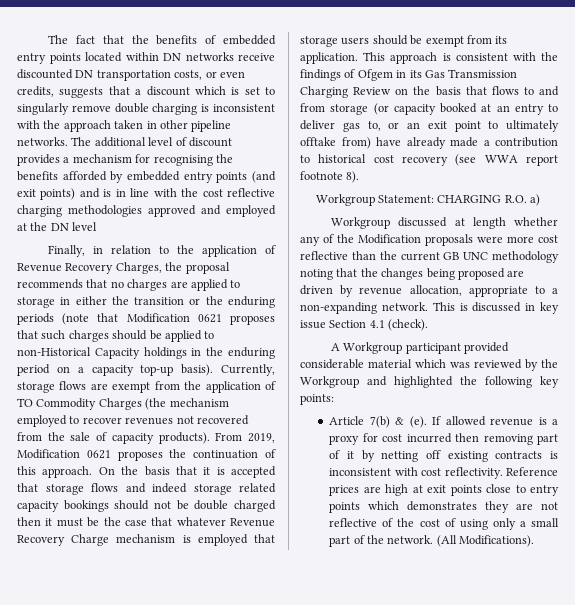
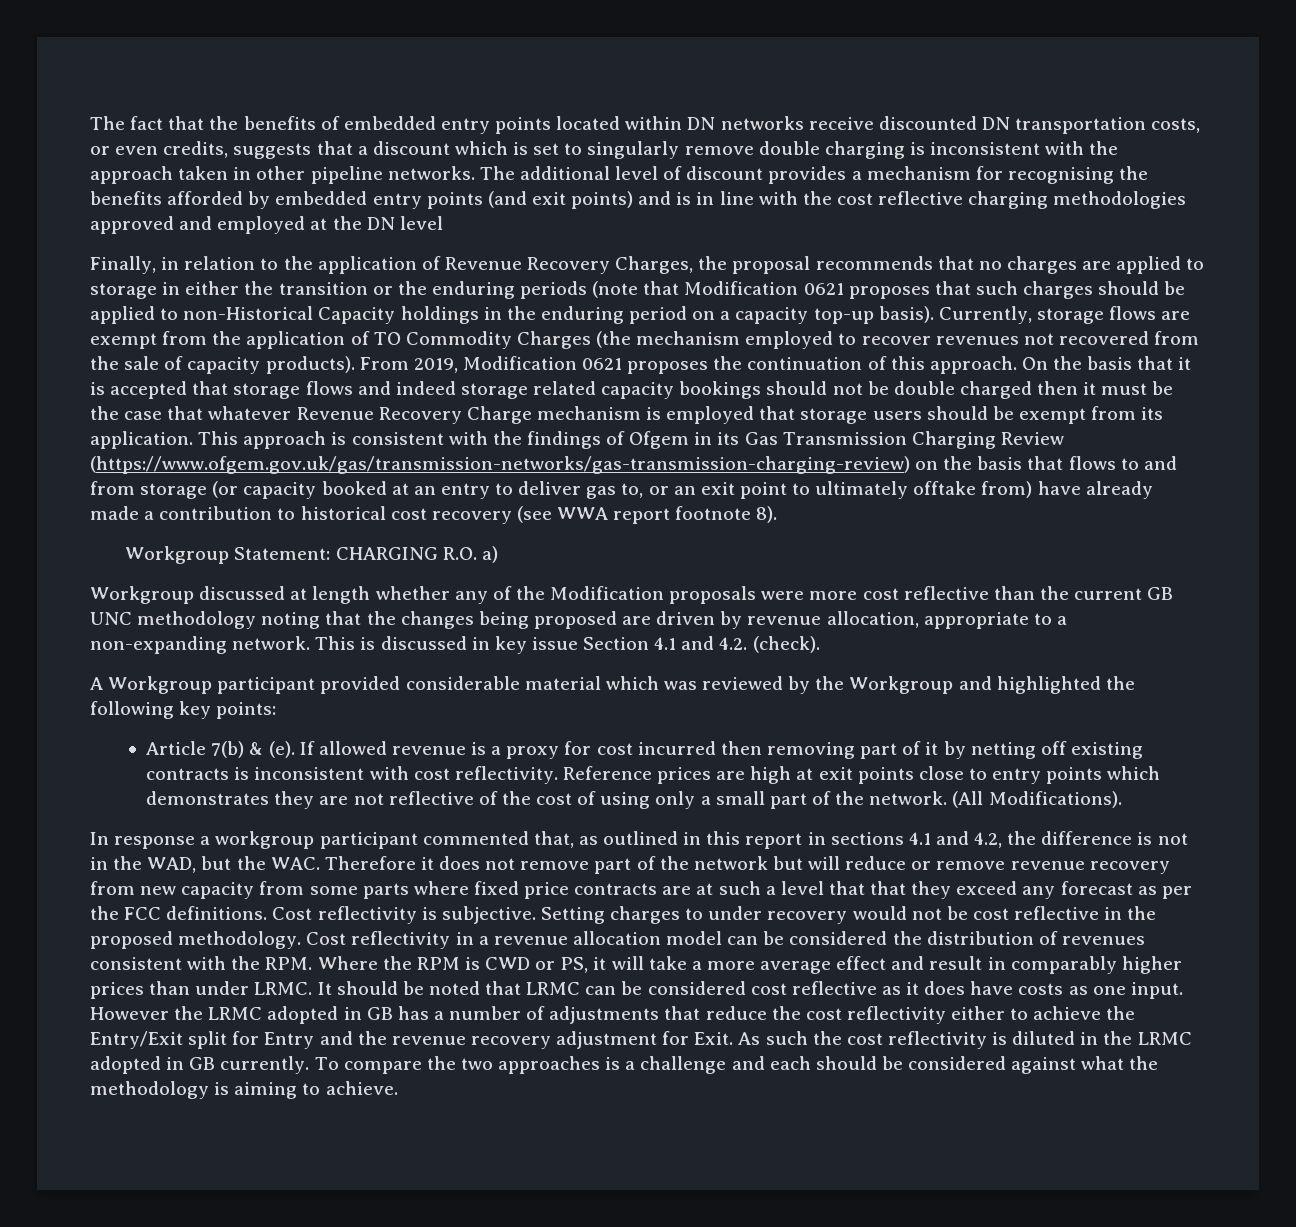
(392, 91) none -> [90,456,910,474] (https://www.ofgem.gov.uk/gas/transmission-networks/gas-transmission-charging-review)
(385, 324) none -> [681,636,748,650] and 4.2.
(535, 541) none -> [90,831,1188,849] [90,856,1170,874] [90,881,1192,899] [90,906,1157,924] [90,931,1145,949] [90,956,1182,974] [90,981,1183,999] [90,1006,1136,1024] [90,1031,1192,1049] [90,1056,1159,1074] [90,1081,398,1099] // In response a workgroup participant commented that, as outlined in this report in sections 4.1 and 4.2, the difference is not in the WAD, but the WAC. Therefore it does not remove part of the network but will reduce or remove revenue recovery from new capacity from some parts where fixed price contracts are at such a level that that they exceed any forecast as per the FCC definitions. Cost reflectivity is subjective. Setting charges to under recovery would not be cost reflective in the proposed methodology. Cost reflectivity in a revenue allocation model can be considered the distribution of revenues consistent with the RPM. Where the RPM is CWD or PS, it will take a more average effect and result in comparably higher prices than under LRMC. It should be noted that LRMC can be considered cost reflective as it does have costs as one input. However the LRMC adopted in GB has a number of adjustments that reduce the cost reflectivity either to achieve the Entry/Exit split for Entry and the revenue recovery adjustment for Exit. As such the cost reflectivity is diluted in the LRMC adopted in GB currently. To compare the two approaches is a challenge and each should be considered against what the methodology is aiming to achieve.

